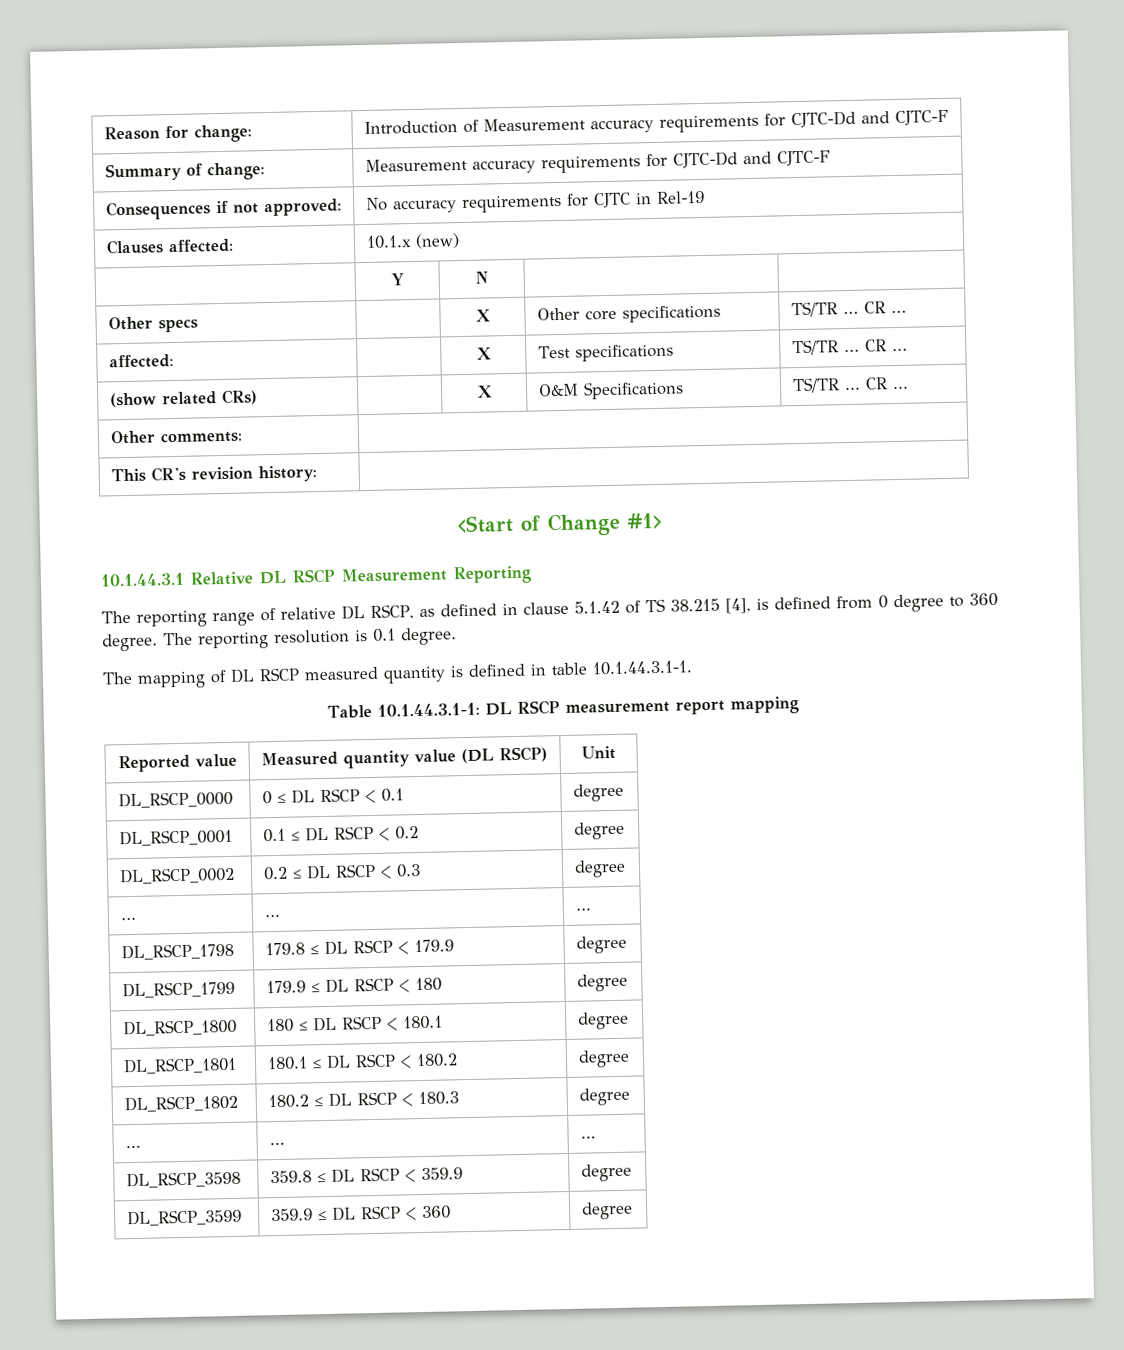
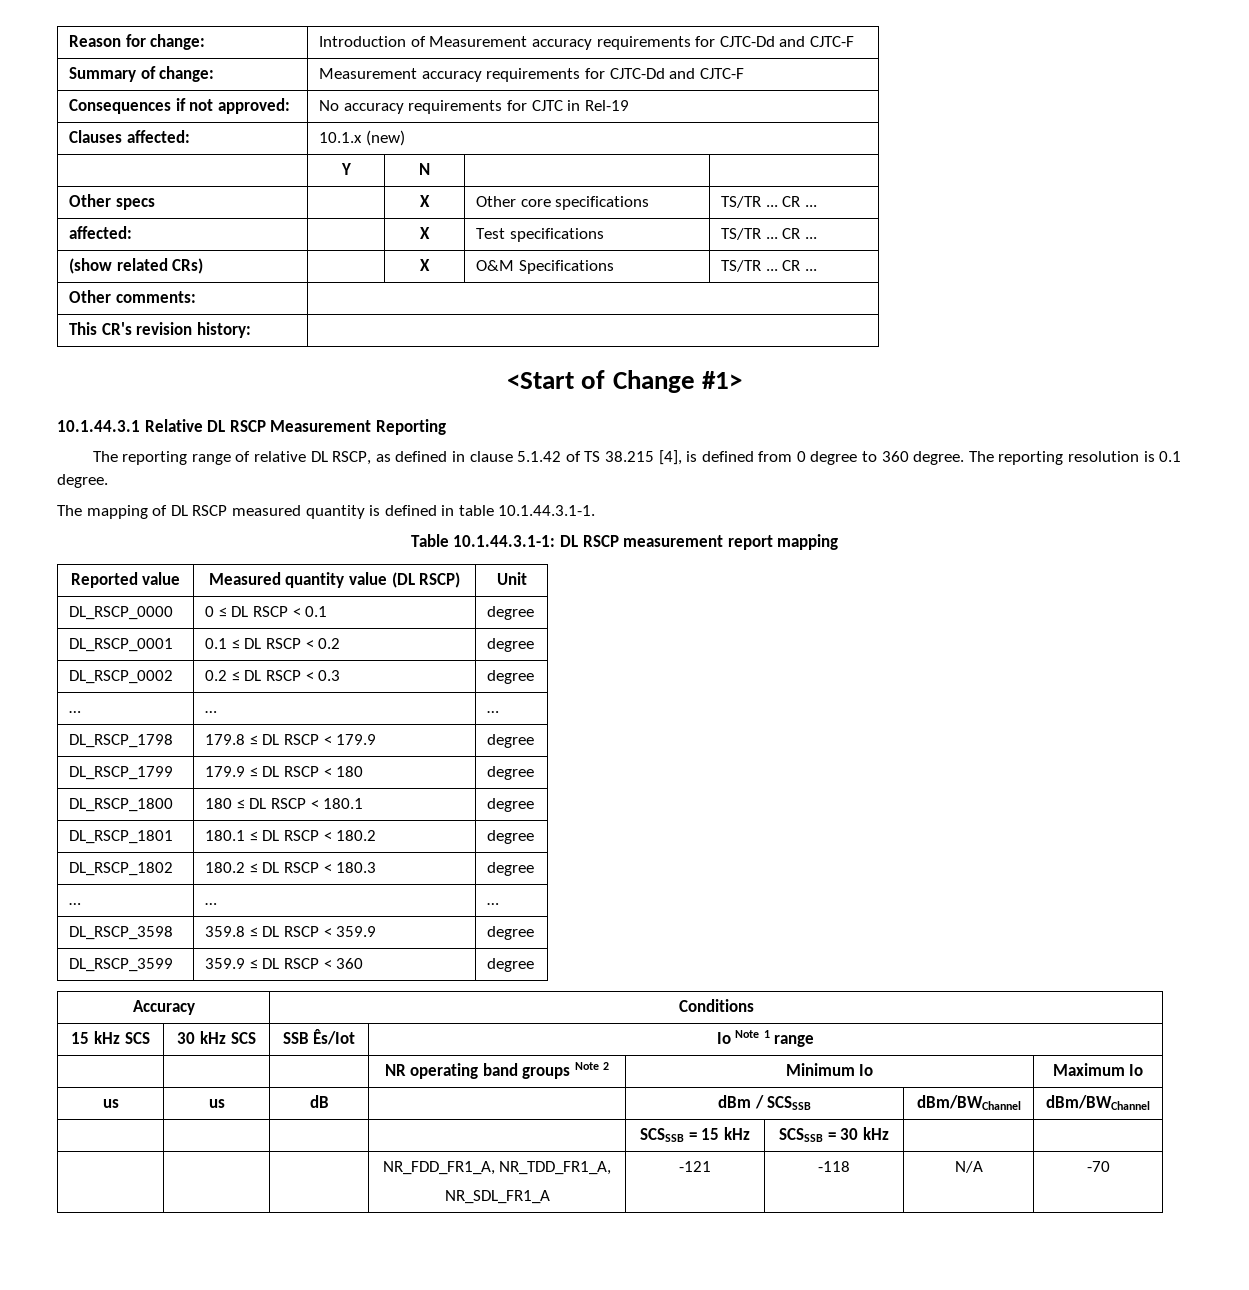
(633, 1210) none -> [132,1000,195,1015] [678,999,754,1012] [71,1031,150,1044] [177,1031,256,1044] [282,1029,356,1045] [716,1030,815,1047] [384,1062,610,1079] [785,1063,874,1076] [1052,1063,1144,1076] [102,1099,119,1108] [208,1099,225,1108] [309,1095,329,1108] [717,1095,812,1110] [916,1095,1021,1110] [1046,1095,1150,1110] [640,1127,750,1142] [779,1127,889,1142] [382,1161,612,1175] [444,1190,550,1204] [679,1161,711,1172] [818,1161,850,1172] [954,1161,983,1173] [1086,1161,1110,1172] // Accuracy | Conditions // 15 kHz SCS | 30 kHz SCS | SSB Ês/Iot | Io Note 1 range // | | | NR operating band groups Note 2 | Minimum Io | Maximum Io // us | us | dB | | dBm / SCSSSB | dBm/BWChannel | dBm/BWChannel // | | | | SCSSSB = 15 kHz | SCSSSB = 30 kHz | | // | | | NR_FDD_FR1_A, NR_TDD_FR1_A, // NR_SDL_FR1_A | -121 | -118 | N/A | -70

